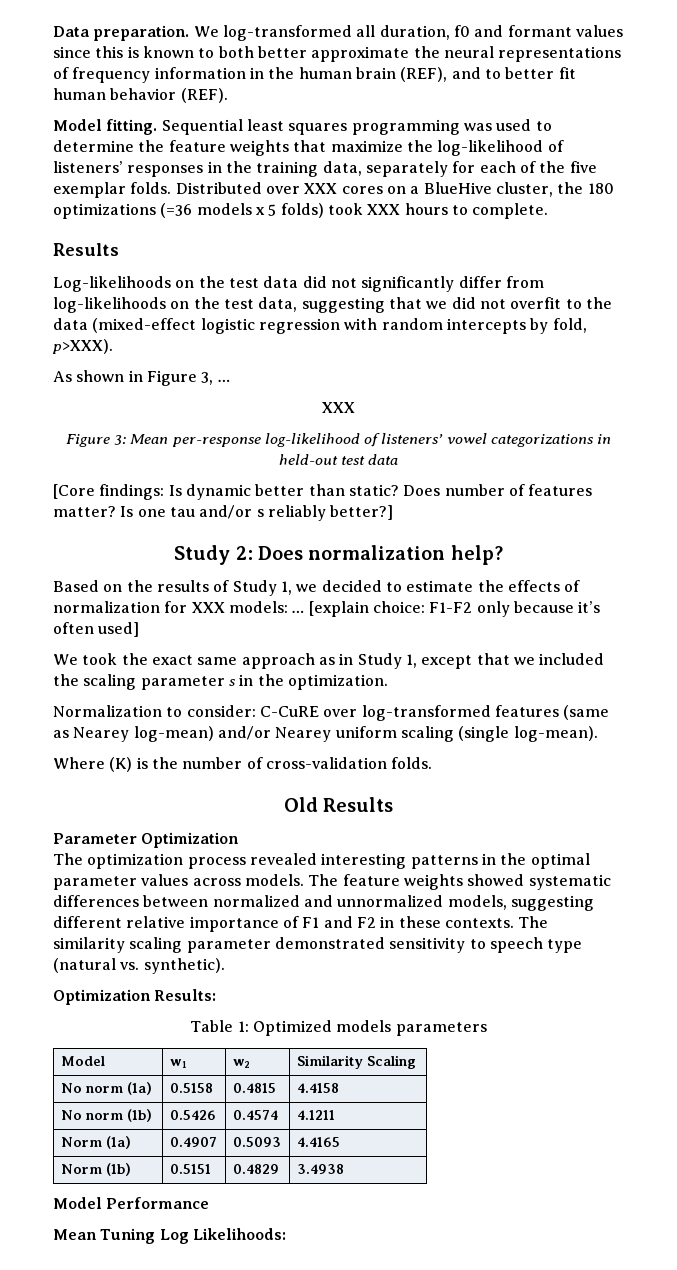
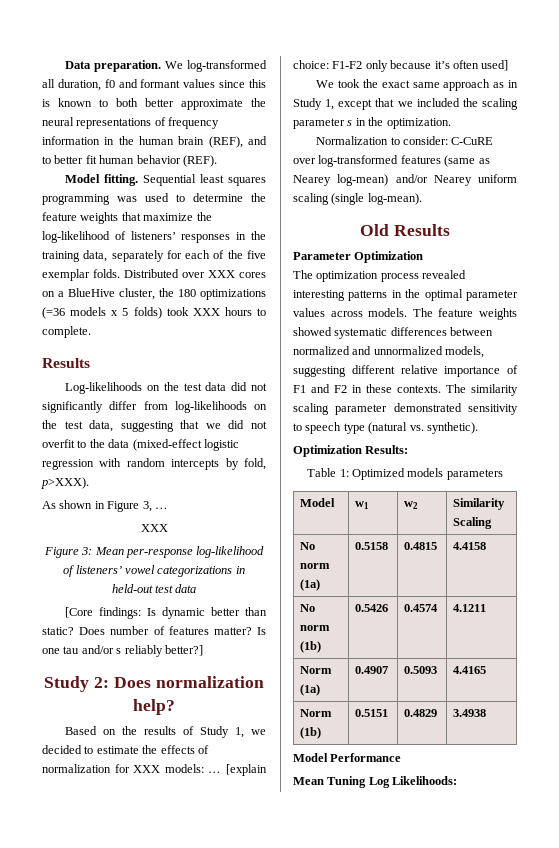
[53,757,433,772] // Where (K) is the number of cross-validation folds. -> (422, 199) none

